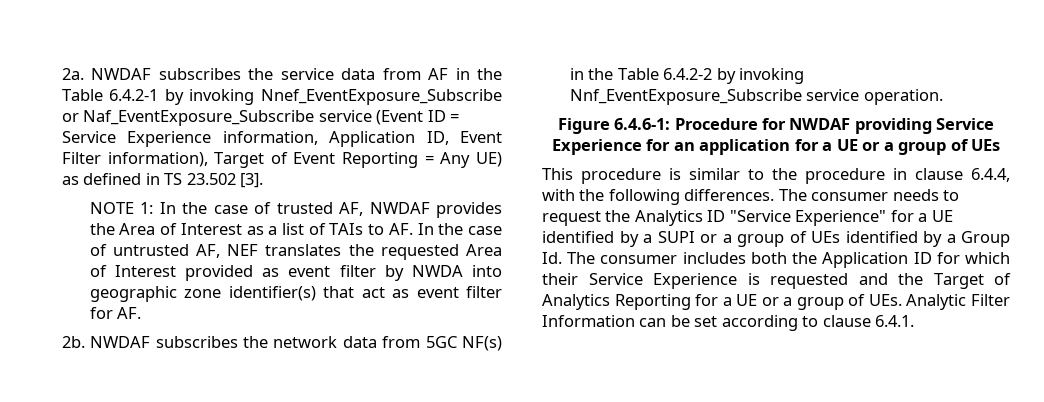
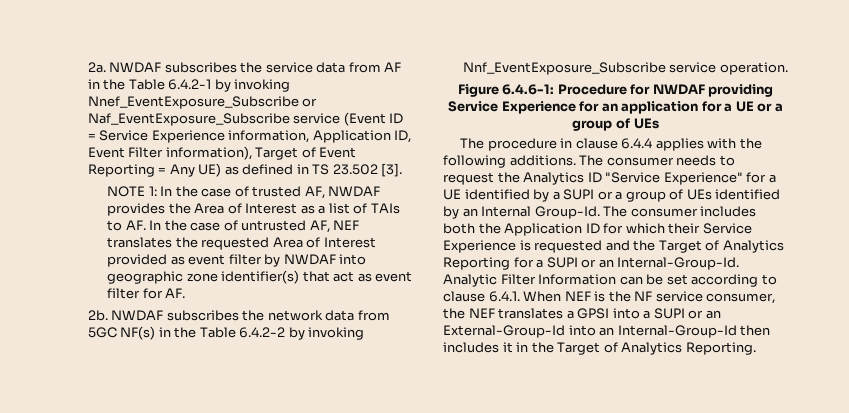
[411,265,463,277] NWDA -> [283,254,336,265] NWDAF
[542,168,797,184] This procedure is similar to the -> [460,138,485,149] The
[971,168,1010,182] 6.4.4, -> [621,138,704,151] 6.4.4 applies
[684,189,775,201] differences. -> [509,155,576,166] additions.
[946,231,1010,247] [542,252,562,264] a Group Id. -> [462,206,600,219] an Internal Group-Id.
[736,294,902,310] UE or a group of UEs. -> [546,257,740,270] SUPI or an Internal-Group-Id.
(915, 321) none -> [523,291,776,304] [443,308,721,319] [443,325,771,338] [443,342,756,355] When NEF is the NF service consumer, the NEF translates a GPSI into a SUPI or an External-Group-Id into an Internal-Group-Id then includes it in the Target of Analytics Reporting.

